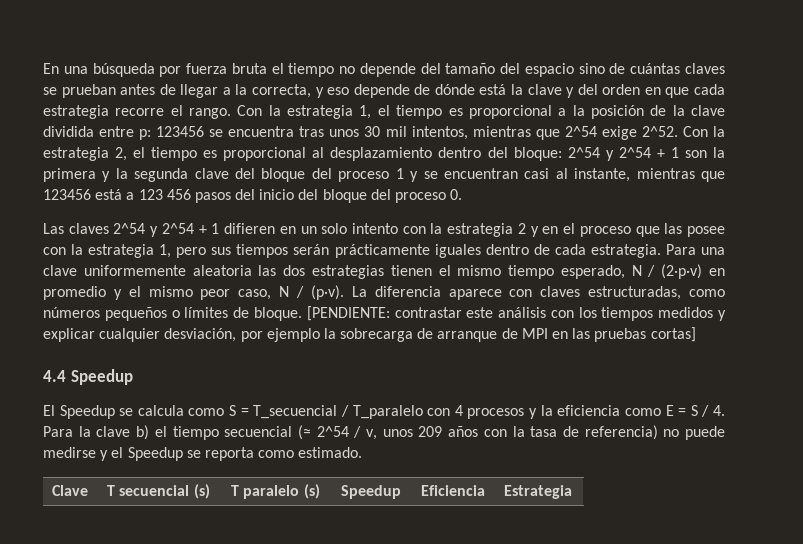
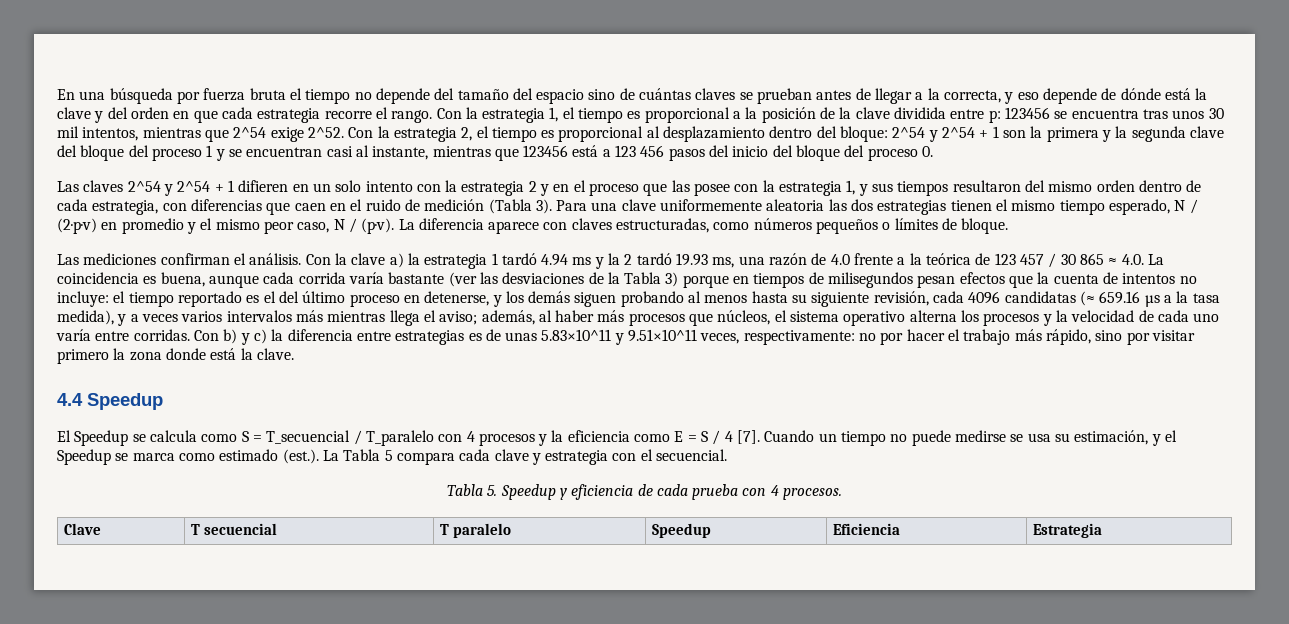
[176,247,207,258] pero -> [858,184,868,196] y
[293,244,661,258] serán prácticamente iguales dentro de cada estrategia. -> [952,180,1202,192] [57,199,552,215] resultaron del mismo orden dentro de cada estrategia, con diferencias que caen en el ruido de medición (Tabla 3).
[306,306,727,321] [43,327,696,342] [PENDIENTE: contrastar este análisis con los tiempos medidos y explicar cualquier desviación, por ejemplo la sobrecarga de arranque de MPI en las pruebas cortas] -> [57,253,1164,269] [57,272,1197,288] [57,291,1220,307] [57,310,1220,326] [56,329,1195,345] [57,348,294,364] // Las mediciones confirman el análisis. Con la clave a) la estrategia 1 tardó 4.94 ms y la 2 tardó 19.93 ms, una razón de 4.0 frente a la teórica de 123 457 / 30 865 ≈ 4.0. La coincidencia es buena, aunque cada corrida varía bastante (ver las desviaciones de la Tabla 3) porque en tiempos de milisegundos pesan efectos que la cuenta de intentos no incluye: el tiempo reportado es el del último proceso en detenerse, y los demás siguen probando al menos hasta su siguiente revisión, cada 4096 candidatas (≈ 659.16 µs a la tasa medida), y a veces varios intervalos más mientras llega el aviso; además, al haber más procesos que núcleos, el sistema operativo alterna los procesos y la velocidad de cada uno varía entre corridas. Con b) y c) la diferencia entre estrategias es de unas 5.83×10^11 y 9.51×10^11 veces, respectivamente: no por hacer el trabajo más rápido, sino por visitar primero la zona donde está la clave.
[712,405,725,416] [43,425,725,440] [43,447,363,461] 4. Para la clave b) el tiempo secuencial (≈ 2^54 / v, unos 209 años con la tasa de referencia) no puede medirse y el Speedup se reporta como estimado. -> [724,430,1177,446] [57,449,728,465] [446,484,843,500] 4 [7]. Cuando un tiempo no puede medirse se usa su estimación, y el Speedup se marca como estimado (est.). La Tabla 5 compara cada clave y estrategia con el secuencial. // Tabla 5. Speedup y eficiencia de cada prueba con 4 procesos.
[193,484,210,499] (s) -> (278, 529) none
[303,484,320,499] (s) -> (512, 530) none

